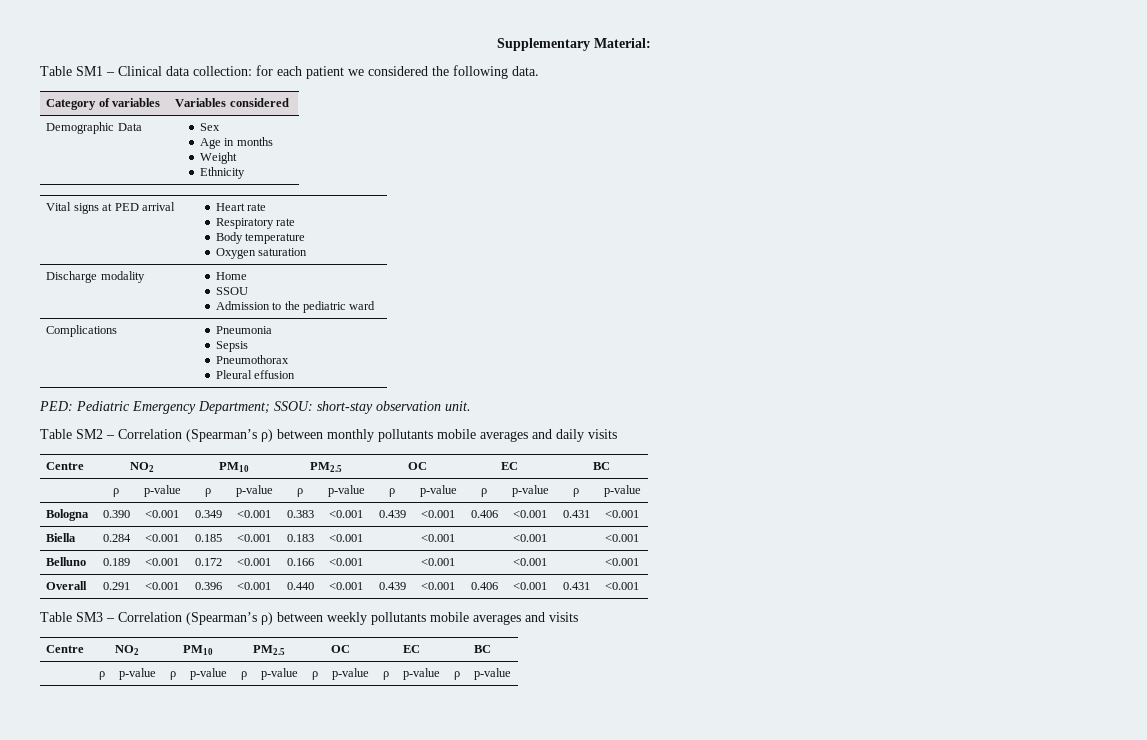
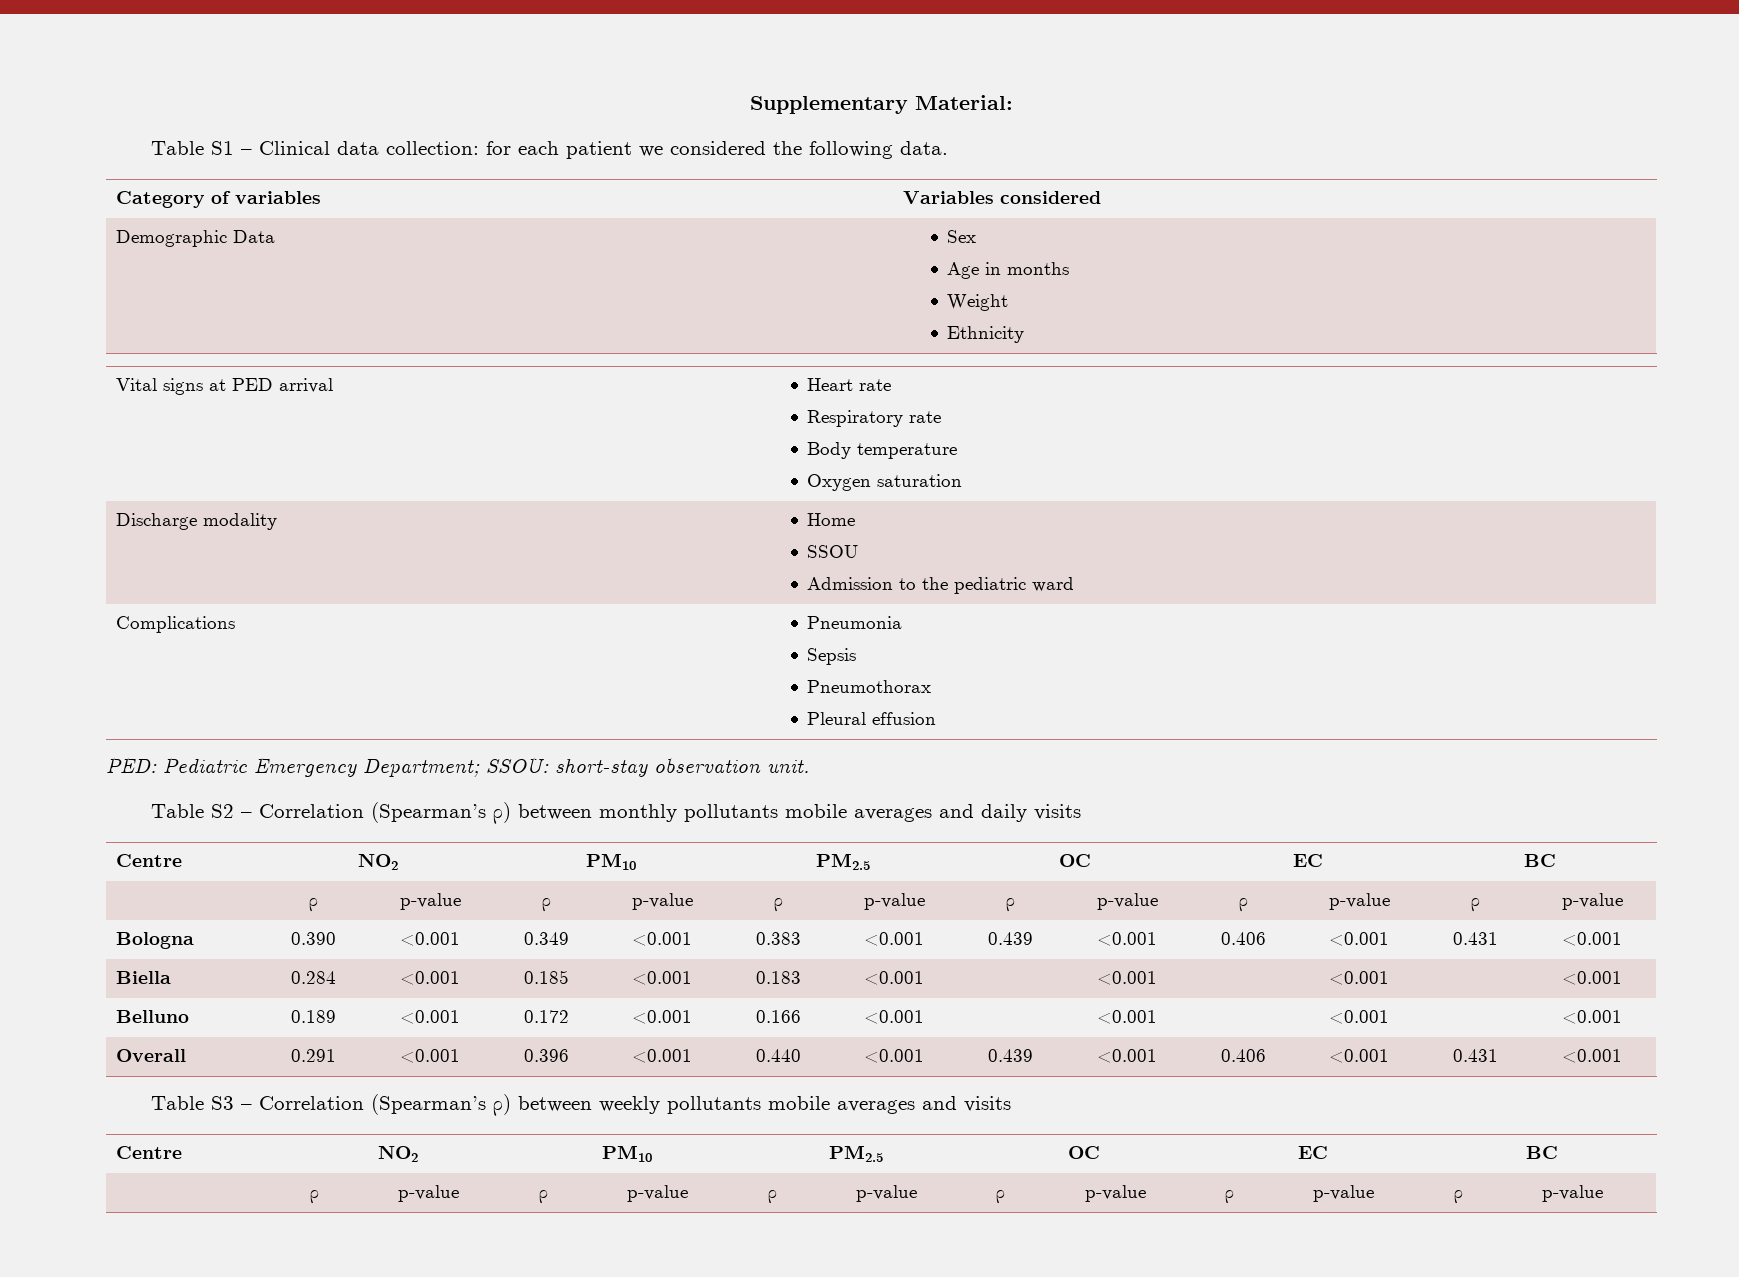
[76,66,103,76] SM1 -> [211,141,235,155] S1
[76,429,103,439] SM2 -> [211,804,235,818] S2
[76,612,103,622] SM3 -> [211,1096,235,1110] S3

